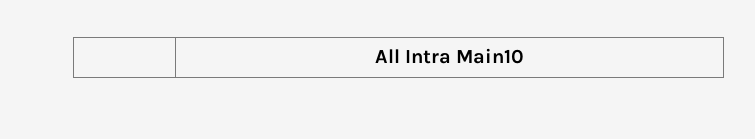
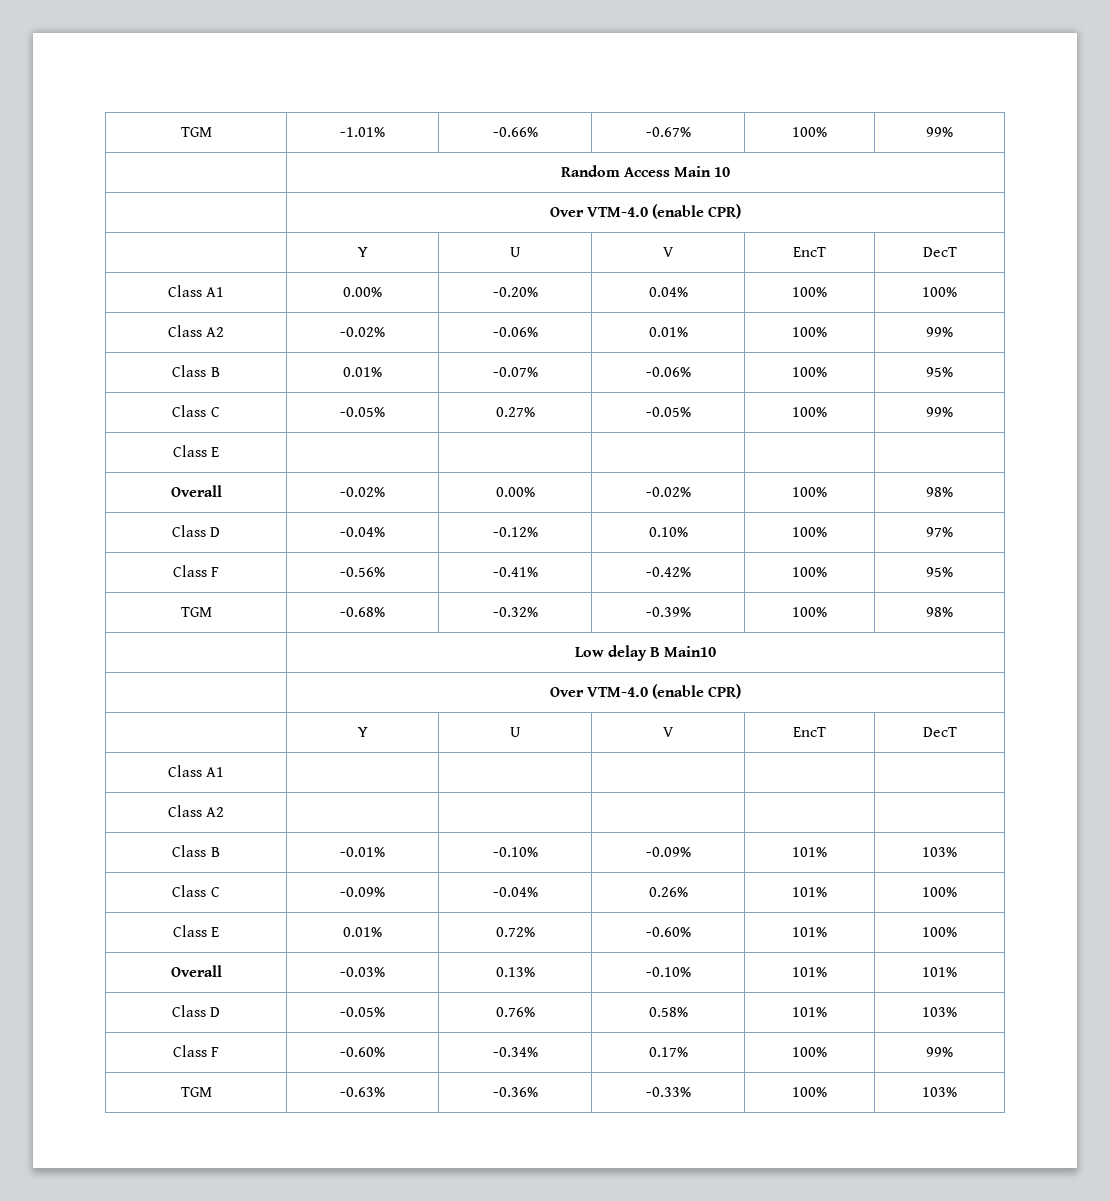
[374,48,525,64] | All Intra Main10 -> [180,127,212,137] [340,127,385,137] [492,127,538,137] [645,127,691,137] [792,127,827,137] [926,127,953,137] [560,165,731,177] [549,204,742,219] [357,247,368,257] [509,247,521,257] [663,247,674,257] [793,247,826,257] [922,247,957,257] [167,285,225,297] [343,287,382,297] [492,287,538,297] [648,287,688,297] [792,287,827,297] [922,287,957,297] [167,325,225,337] [340,327,385,337] [492,327,538,337] [648,327,688,337] [792,327,827,337] [926,327,953,337] [172,365,220,377] [343,367,382,377] [492,367,538,377] [645,367,691,377] [792,367,827,377] [926,367,953,377] [172,405,220,417] [340,407,385,417] [495,407,535,417] [645,407,691,417] [792,407,827,417] [926,407,953,417] [172,445,220,457] [170,485,222,497] [340,487,385,497] [495,487,535,497] [645,487,691,497] [792,487,827,497] [926,487,953,497] [171,525,221,537] [340,527,385,537] [492,527,538,537] [648,527,688,537] [792,527,827,537] [926,527,953,537] [172,565,220,577] [340,567,385,577] [492,567,538,577] [645,567,691,577] [792,567,827,577] [926,567,953,577] [180,607,212,617] [340,607,385,617] [492,607,538,617] [645,607,691,617] [792,607,827,617] [926,607,953,617] [574,645,717,661] [549,684,742,699] [357,727,368,737] [509,727,521,737] [663,727,674,737] [793,727,826,737] [922,727,957,737] [167,765,225,777] [167,805,225,817] [172,845,220,857] [340,847,385,857] [492,847,538,857] [645,847,691,857] [792,847,827,857] [922,847,957,857] [172,885,220,897] [340,887,385,897] [492,887,538,897] [648,887,688,897] [792,887,827,897] [922,887,957,897] [172,925,220,937] [343,927,382,937] [495,927,535,937] [645,927,691,937] [792,927,827,937] [922,927,957,937] [170,965,222,977] [340,967,385,977] [495,967,535,977] [645,967,691,977] [792,967,827,977] [922,967,957,977] [171,1005,221,1017] [340,1007,385,1017] [495,1007,535,1017] [648,1007,688,1017] [792,1007,827,1017] [922,1007,957,1017] [172,1045,220,1057] [340,1047,385,1057] [492,1047,538,1057] [648,1047,688,1057] [792,1047,827,1057] [926,1047,953,1057] [180,1087,212,1097] [340,1087,385,1097] [492,1087,538,1097] [645,1087,691,1097] [792,1087,827,1097] [922,1087,957,1097] TGM | -1.01% | -0.66% | -0.67% | 100% | 99% // | Random Access Main 10 // | Over VTM-4.0 (enable CPR) // | Y | U | V | EncT | DecT // Class A1 | 0.00% | -0.20% | 0.04% | 100% | 100% // Class A2 | -0.02% | -0.06% | 0.01% | 100% | 99% // Class B | 0.01% | -0.07% | -0.06% | 100% | 95% // Class C | -0.05% | 0.27% | -0.05% | 100% | 99% // Class E | | | | | // Overall | -0.02% | 0.00% | -0.02% | 100% | 98% // Class D | -0.04% | -0.12% | 0.10% | 100% | 97% // Class F | -0.56% | -0.41% | -0.42% | 100% | 95% // TGM | -0.68% | -0.32% | -0.39% | 100% | 98% // | Low delay B Main10 // | Over VTM-4.0 (enable CPR) // | Y | U | V | EncT | DecT // Class A1 | | | | | // Class A2 | | | | | // Class B | -0.01% | -0.10% | -0.09% | 101% | 103% // Class C | -0.09% | -0.04% | 0.26% | 101% | 100% // Class E | 0.01% | 0.72% | -0.60% | 101% | 100% // Overall | -0.03% | 0.13% | -0.10% | 101% | 101% // Class D | -0.05% | 0.76% | 0.58% | 101% | 103% // Class F | -0.60% | -0.34% | 0.17% | 100% | 99% // TGM | -0.63% | -0.36% | -0.33% | 100% | 103%

